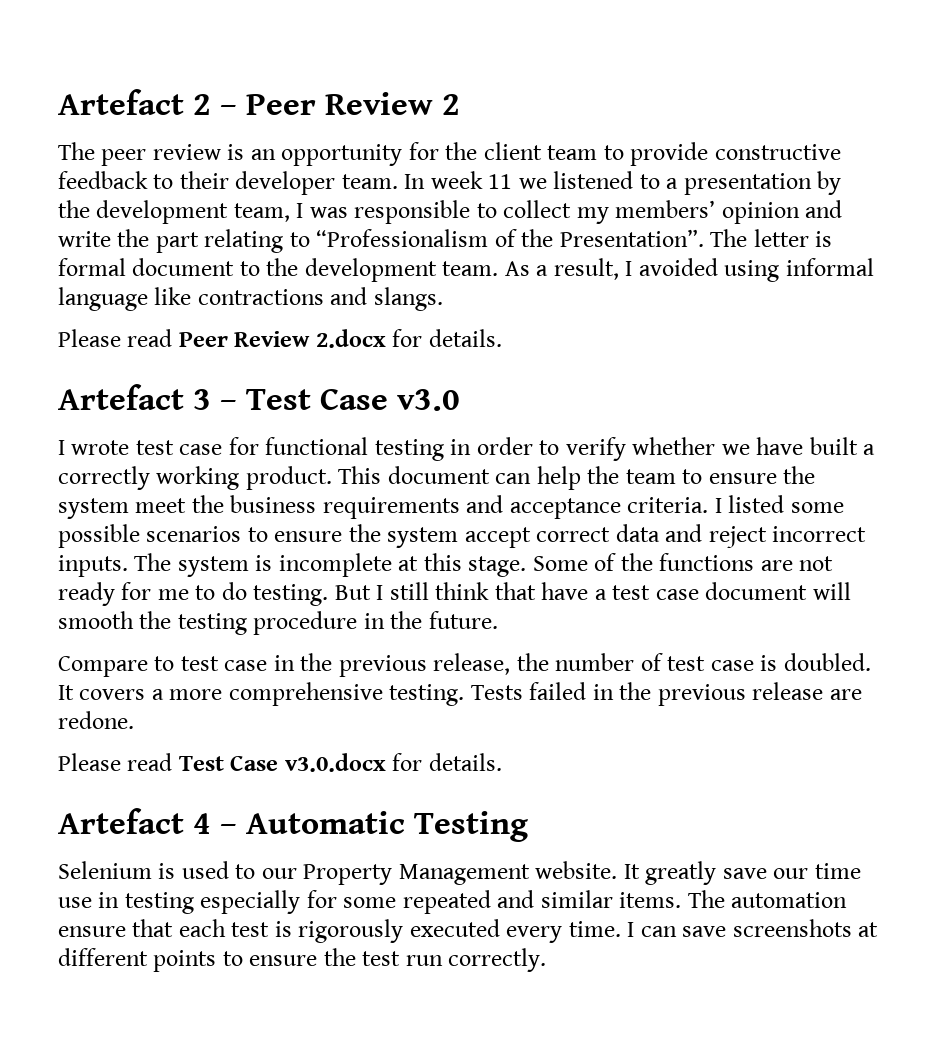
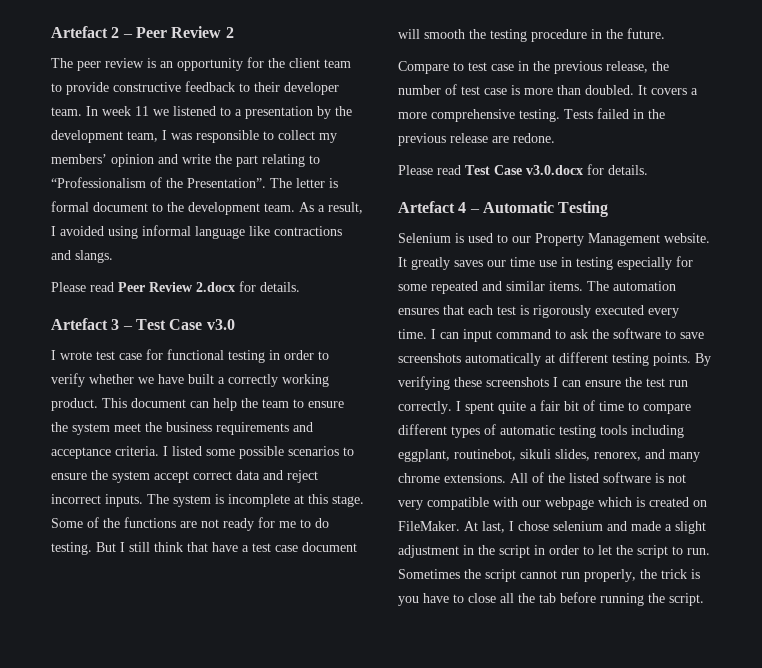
(778, 663) none -> [524,85,581,95] more than
[722,868,767,879] save -> [454,260,483,267] saves
[58,926,126,937] ensure -> [398,308,439,315] ensures
(677, 931) none -> [463,328,676,342] input command to ask the software to
(852, 928) none -> [465,353,541,366] automatically
[153,950,243,972] points to -> [612,353,711,366] [398,376,581,390] testing points. By verifying these screenshots I can
(547, 960) none -> [456,400,691,414] [398,424,684,438] [398,449,700,462] [398,472,686,483] [398,497,707,510] [398,521,706,534] [398,545,710,558] [398,569,700,582] [398,592,704,606] I spent quite a fair bit of time to compare different types of automatic testing tools including eggplant, routinebot, sikuli slides, renorex, and many chrome extensions. All of the listed software is not very compatible with our webpage which is created on FileMaker. At last, I chose selenium and made a slight adjustment in the script in order to let the script to run. Sometimes the script cannot run properly, the trick is you have to close all the tab before running the script.

